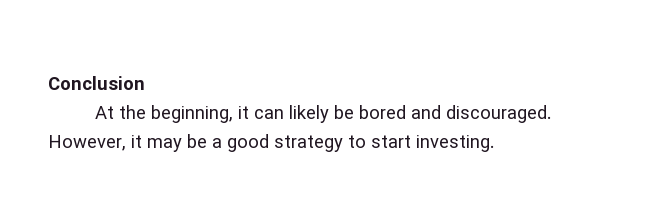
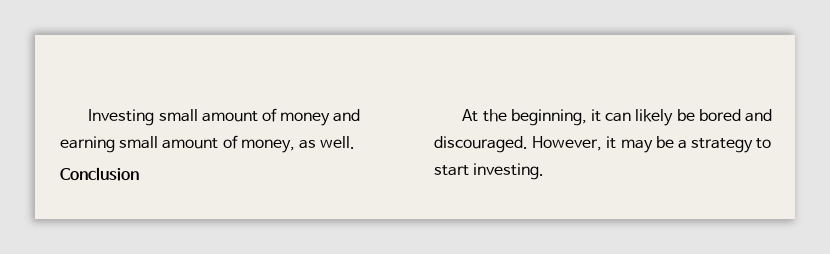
(48, 83) none -> [88,108,361,126] [60,135,356,153] Investing small amount of money and earning small amount of money, as well. //
[227,134,269,152] good -> (687, 144) none

